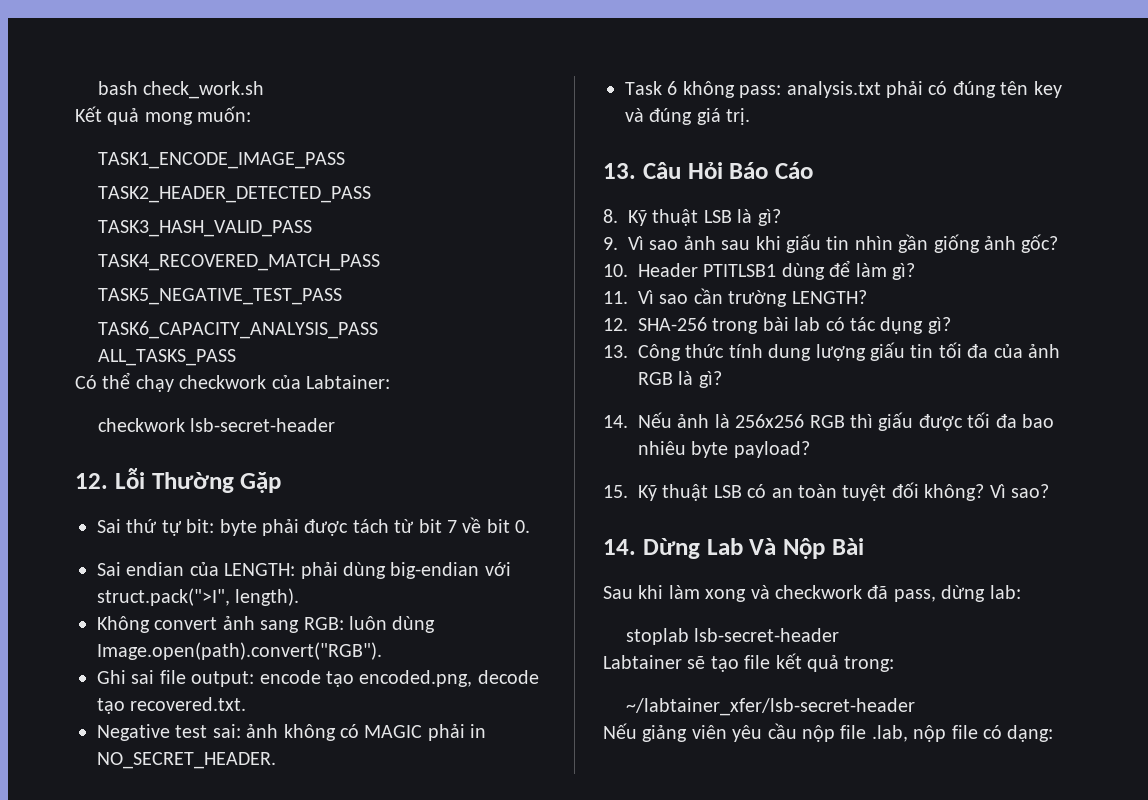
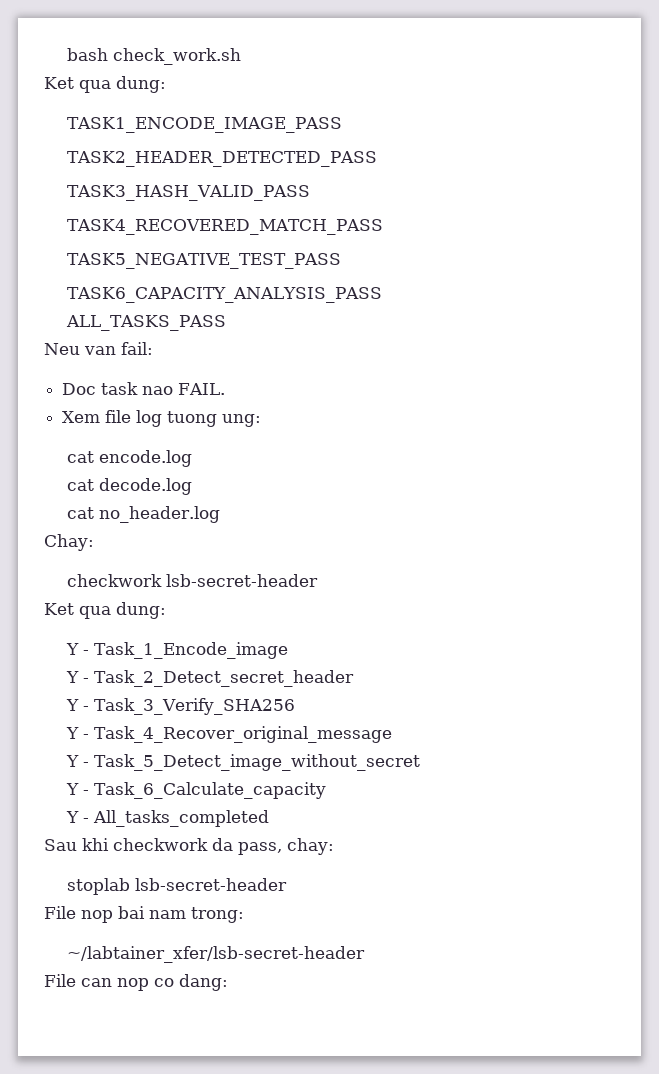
[75,106,252,125] Kết quả mong muốn: -> [44,76,166,93] Ket qua dung:
[75,372,390,392] [98,418,336,432] [75,468,282,493] [97,517,531,536] [97,562,511,579] [97,588,300,606] [97,616,436,633] [97,642,382,660] [97,670,539,687] [97,697,247,714] [97,724,487,741] [97,752,276,769] [625,81,1062,98] [625,108,751,125] [603,162,813,179] [603,209,781,226] [603,234,1059,253] [603,260,915,280] [603,288,867,307] [603,317,951,334] [603,342,1060,361] [638,371,722,388] [603,412,1054,431] [638,441,810,458] [603,482,1049,501] [603,538,864,559] [603,585,1021,602] [626,628,840,645] [603,653,895,672] [626,698,916,716] [603,723,1054,742] Có thể chạy checkwork của Labtainer: // checkwork lsb-secret-header // 12. Lỗi Thường Gặp // Sai thứ tự bit: byte phải được tách từ bit 7 về bit 0. // Sai endian của LENGTH: phải dùng big-endian với struct.pack(">I", length). // Không convert ảnh sang RGB: luôn dùng Image.open(path).convert("RGB"). // Ghi sai file output: encode tạo encoded.png, decode tạo recovered.txt. // Negative test sai: ảnh không có MAGIC phải in NO_SECRET_HEADER. // Task 6 không pass: analysis.txt phải có đúng tên key và đúng giá trị. // 13. Câu Hỏi Báo Cáo // 8. Kỹ thuật LSB là gì? // 9. Vì sao ảnh sau khi giấu tin nhìn gần giống ảnh gốc? // 10. Header PTITLSB1 dùng để làm gì? // 11. Vì sao cần trường LENGTH? // 12. SHA-256 trong bài lab có tác dụng gì? // 13. Công thức tính dung lượng giấu tin tối đa của ảnh RGB là gì? // 14. Nếu ảnh là 256x256 RGB thì giấu được tối đa bao nhiêu byte payload? // 15. Kỹ thuật LSB có an toàn tuyệt đối không? Vì sao? // 14. Dừng Lab Và Nộp Bài // Sau khi làm xong và checkwork đã pass, dừng lab: // stoplab lsb-secret-header // Labtainer sẽ tạo file kết quả trong: // ~/labtainer_xfer/lsb-secret-header // Nếu giảng viên yêu cầu nộp file .lab, nộp file có dạng: -> [44,342,153,355] [62,382,226,395] [62,410,262,427] [66,450,192,467] [66,478,192,495] [66,506,220,523] [44,534,94,551] [66,574,318,587] [44,602,166,619] [65,642,288,659] [65,670,354,687] [65,698,295,715] [65,726,392,743] [65,754,420,771] [65,782,326,799] [65,810,269,827] [44,838,334,855] [66,878,287,895] [44,906,244,923] [66,946,365,963] [44,974,228,991] Neu van fail: // Doc task nao FAIL. // Xem file log tuong ung: // cat encode.log // cat decode.log // cat no_header.log // Chay: // checkwork lsb-secret-header // Ket qua dung: // Y - Task_1_Encode_image // Y - Task_2_Detect_secret_header // Y - Task_3_Verify_SHA256 // Y - Task_4_Recover_original_message // Y - Task_5_Detect_image_without_secret // Y - Task_6_Calculate_capacity // Y - All_tasks_completed // Sau khi checkwork da pass, chay: // stoplab lsb-secret-header // File nop bai nam trong: // ~/labtainer_xfer/lsb-secret-header // File can nop co dang:

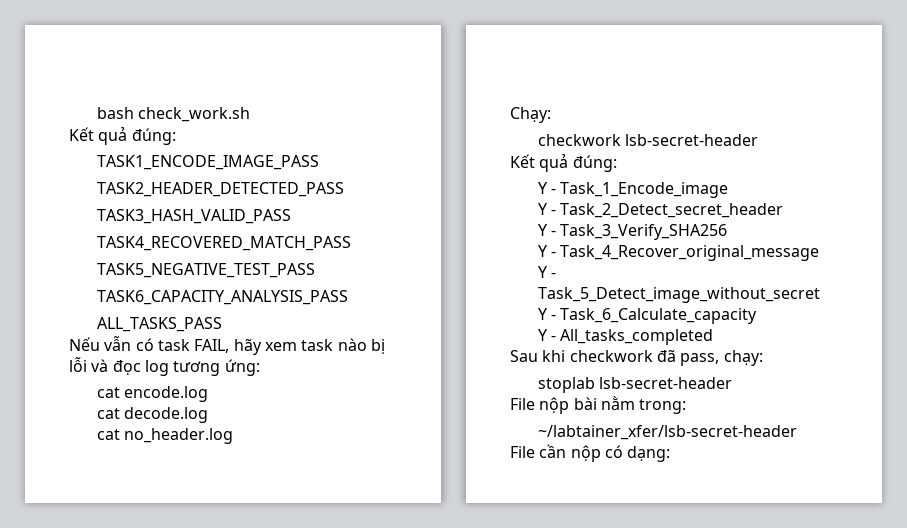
[44,76,166,93] Ket qua dung: -> [69,126,176,145] Kết quả đúng:
[44,342,153,355] [62,382,226,395] [62,410,262,427] Neu van fail: // Doc task nao FAIL. // Xem file log tuong ung: -> [69,336,385,355] [69,357,260,376] Nếu vẫn có task FAIL, hãy xem task nào bị lỗi và đọc log tương ứng:
[44,534,94,551] Chay: -> [510,107,551,123] Chạy:
[44,602,166,619] Ket qua dung: -> [510,153,617,172] Kết quả đúng:
[212,838,334,855] da pass, chay: -> [656,349,763,366] đã pass, chạy:
[81,906,186,923] nop bai nam -> [539,396,635,414] nộp bài nằm
[81,974,228,991] can nop co dang: -> [539,444,671,462] cần nộp có dạng:

